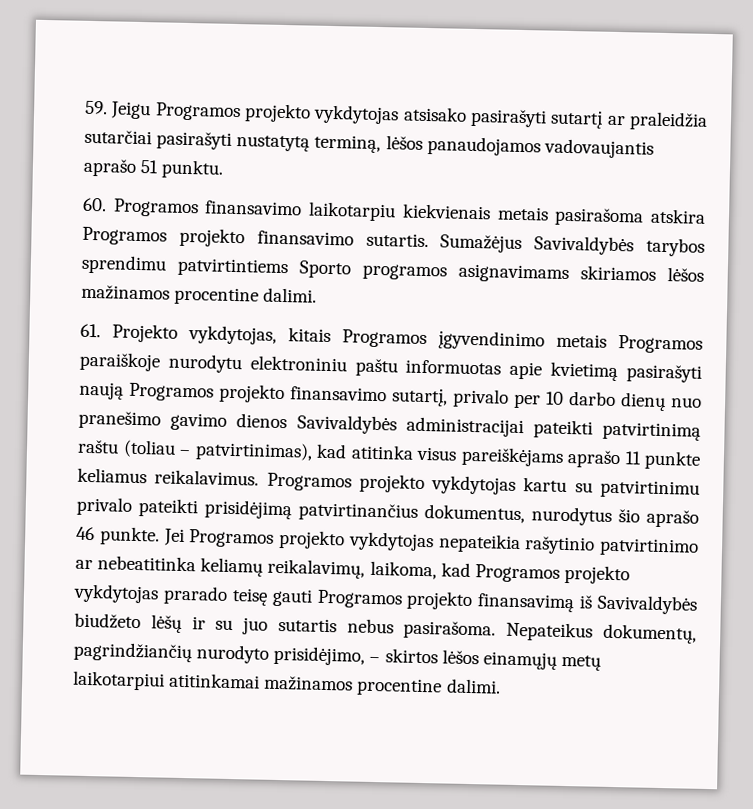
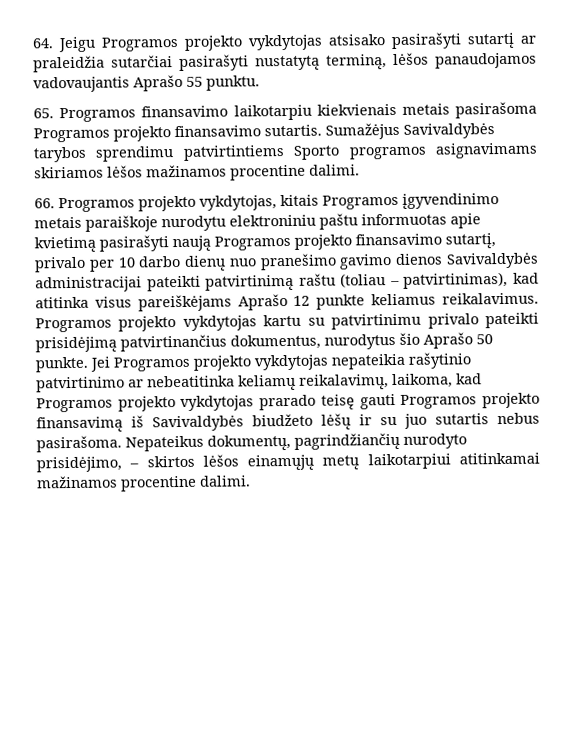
[85,100,108,115] 59. -> [32,38,54,49] 64.
[83,158,160,177] aprašo 51 -> [133,74,203,92] Aprašo 55
[82,197,107,212] 60. -> [33,108,54,119] 65.
[650,208,706,224] atskira -> (537, 110) none
[80,323,178,343] 61. Projekto -> [34,195,196,213] 66. Programos projekto
[618,335,703,354] Programos -> (82, 222) none
[567,450,642,469] aprašo 11 -> [237,293,311,311] Aprašo 12
[646,509,699,528] [76,526,95,541] aprašo 46 -> [423,332,493,349] Aprašo 50

